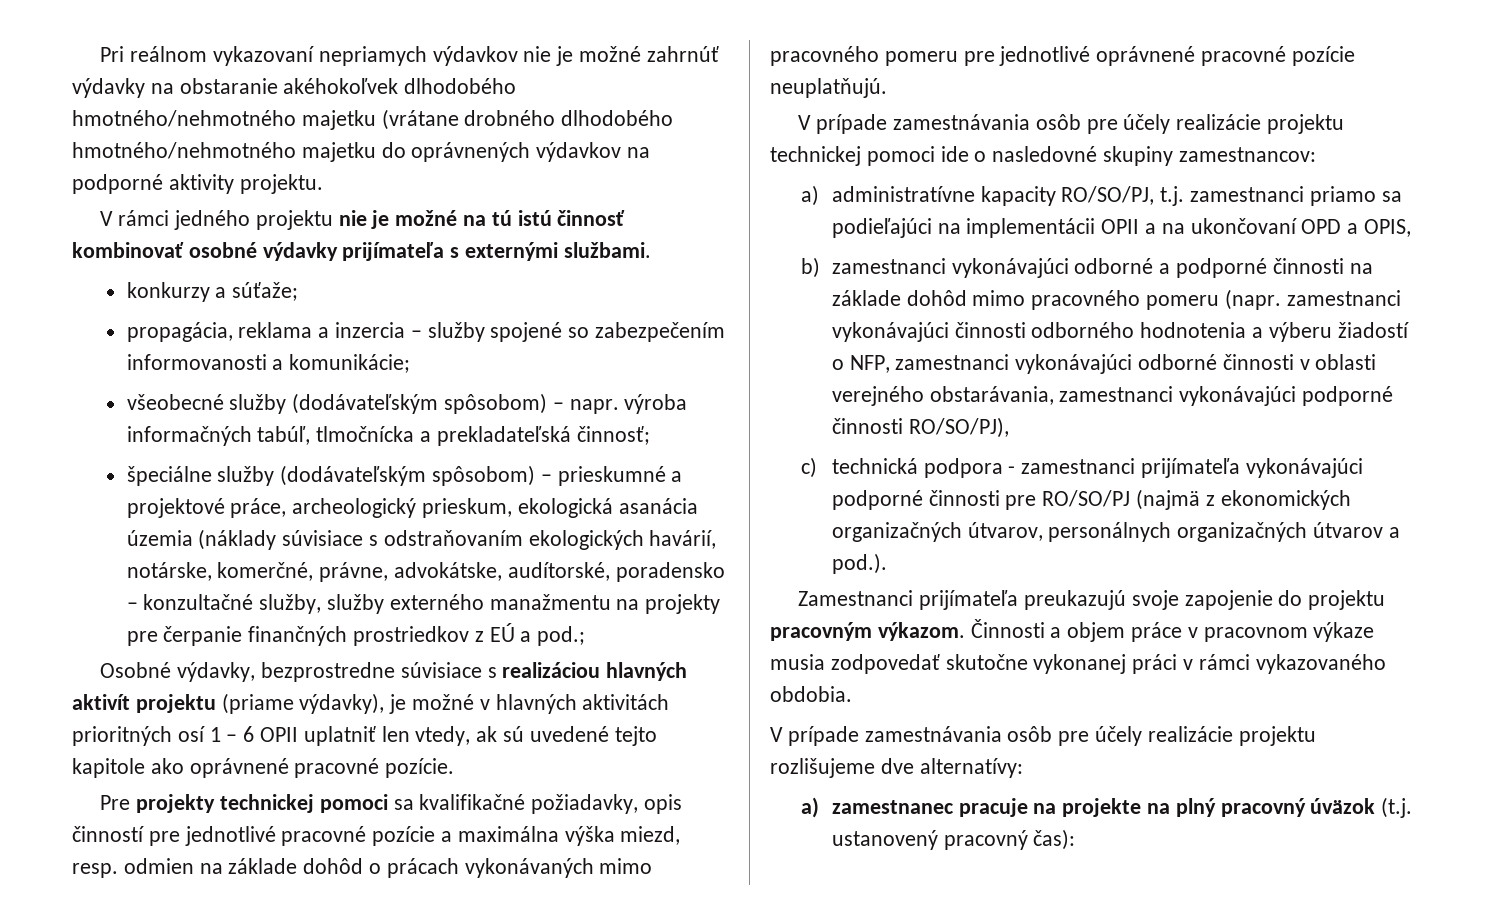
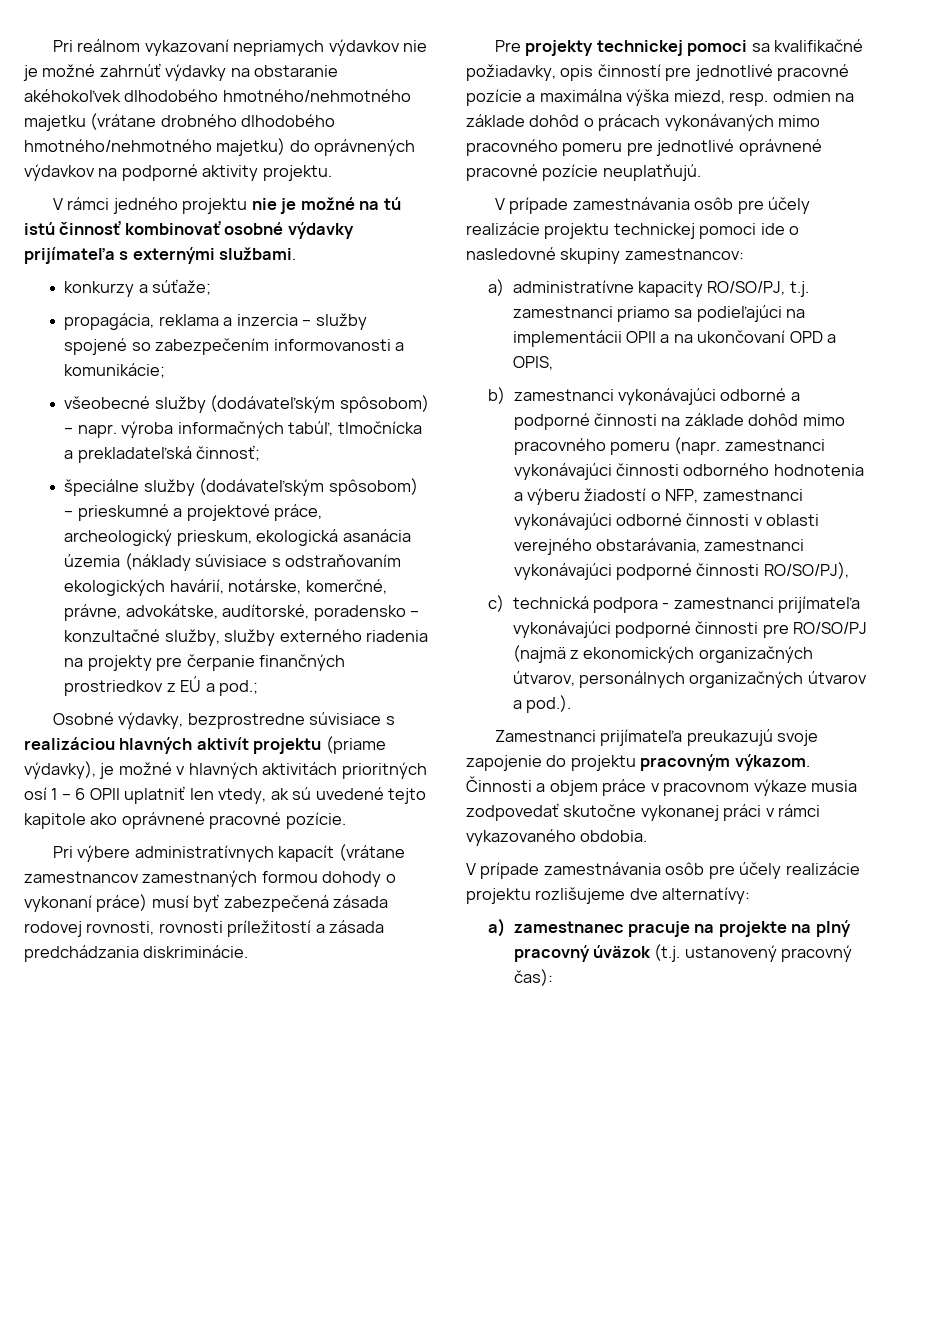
[301,142,376,162] majetku -> [216,138,286,156] majetku)
[489,594,611,610] manažmentu -> [366,630,429,642] riadenia
(455, 768) none -> [52,844,405,862] [24,870,396,887] [24,894,389,912] [24,920,385,937] [24,945,249,962] // Pri výbere administratívnych kapacít (vrátane zamestnancov zamestnaných formou dohody o vykonaní práce) musí byť zabezpečená zásada rodovej rovnosti, rovnosti príležitostí a zásada predchádzania diskriminácie.

